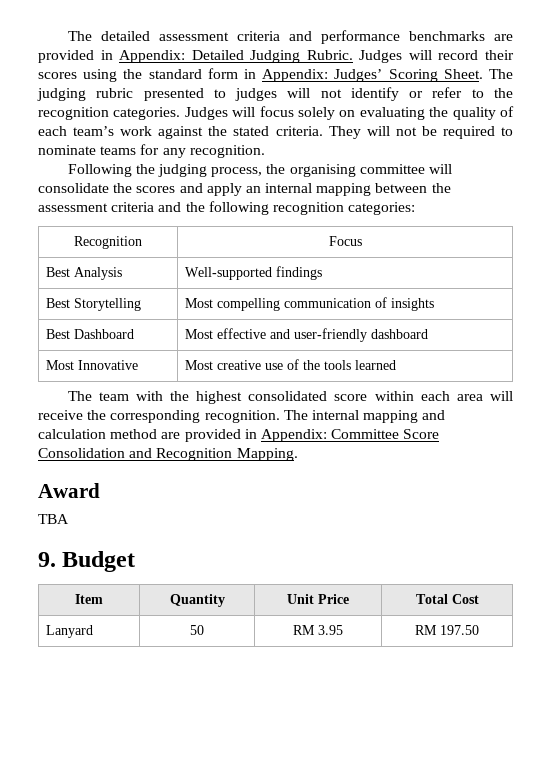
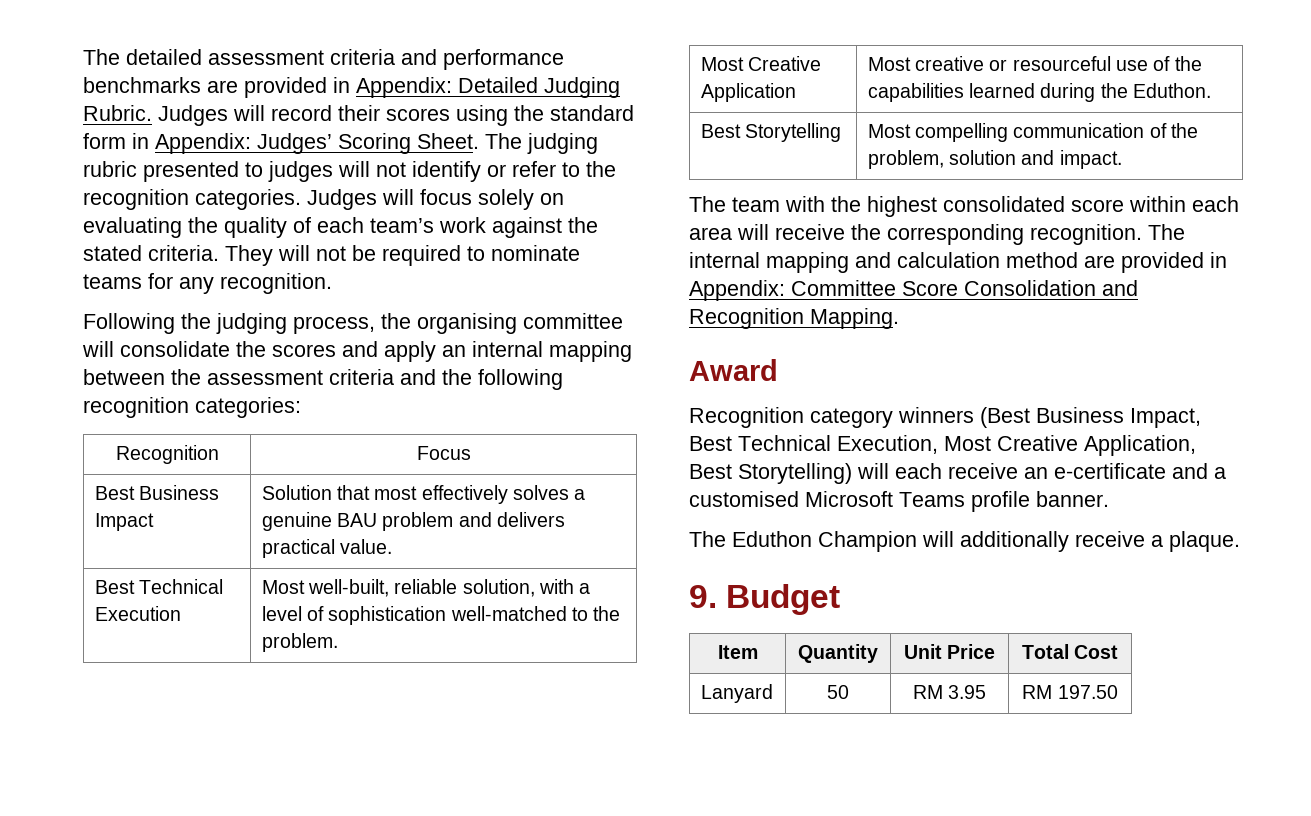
[74,267,123,280] [185,266,323,280] Analysis | Well-supported findings -> [139,485,220,500] [94,513,154,531] [261,485,586,504] [261,512,565,531] [261,539,393,558] [94,579,224,594] [94,606,181,621] [261,579,591,597] [261,606,621,625] [261,633,338,652] [700,56,822,71] [700,83,796,102] [867,56,1202,71] [867,83,1211,102] Business Impact | Solution that most effectively solves a genuine BAU problem and delivers practical value. // Best Technical Execution | Most well-built, reliable solution, with a level of sophistication well-matched to the problem. // Most Creative Application | Most creative or resourceful use of the capabilities learned during the Eduthon.
[391,298,435,311] [46,329,135,339] [185,328,429,342] [46,360,139,370] [185,359,397,370] insights // Best Dashboard | Most effective and user-friendly dashboard // Most Innovative | Most creative use of the tools learned -> [1170,123,1198,138] [867,150,1122,169] the problem, solution and impact.
[38,514,69,524] TBA -> [689,407,1201,428] [689,435,1196,456] [689,463,1226,484] [689,491,1109,512] [689,531,1240,552] Recognition category winners (Best Business Impact, Best Technical Execution, Most Creative Application, Best Storytelling) will each receive an e-certificate and a customised Microsoft Teams profile banner. // The Eduthon Champion will additionally receive a plaque.

